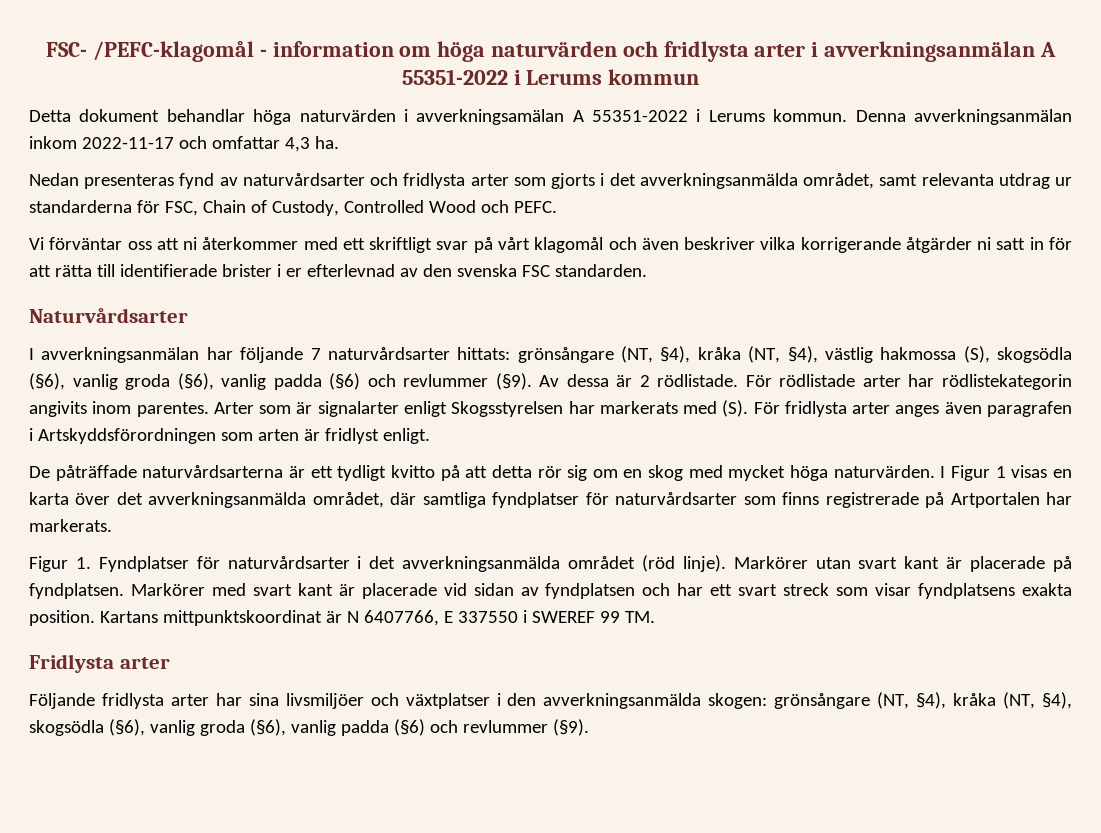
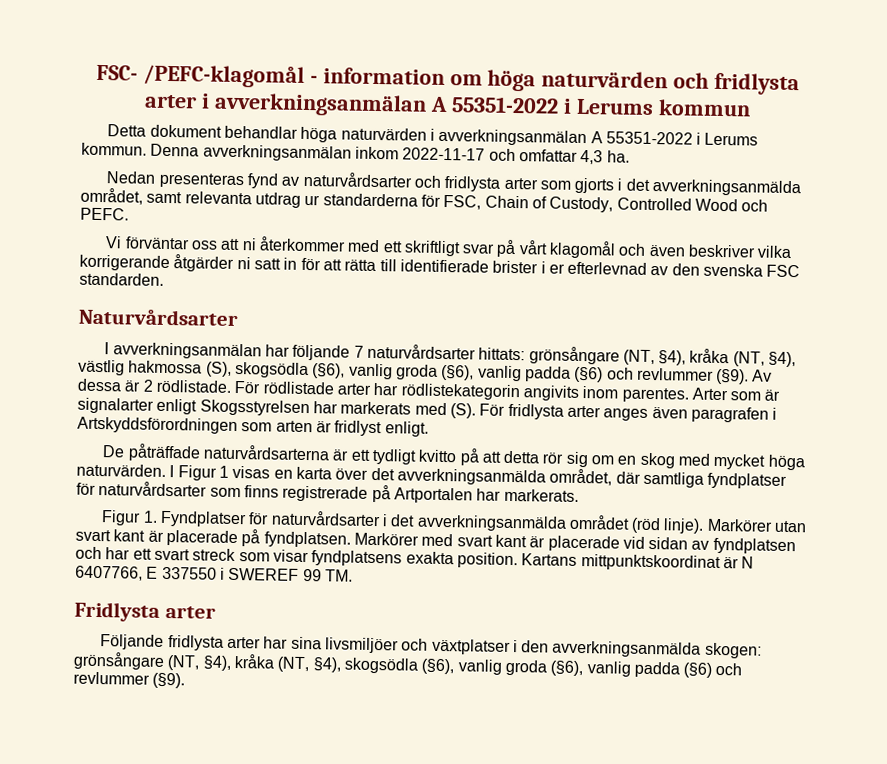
[416,109,565,125] avverkningsamälan -> [438,128,588,147] avverkningsanmälan

